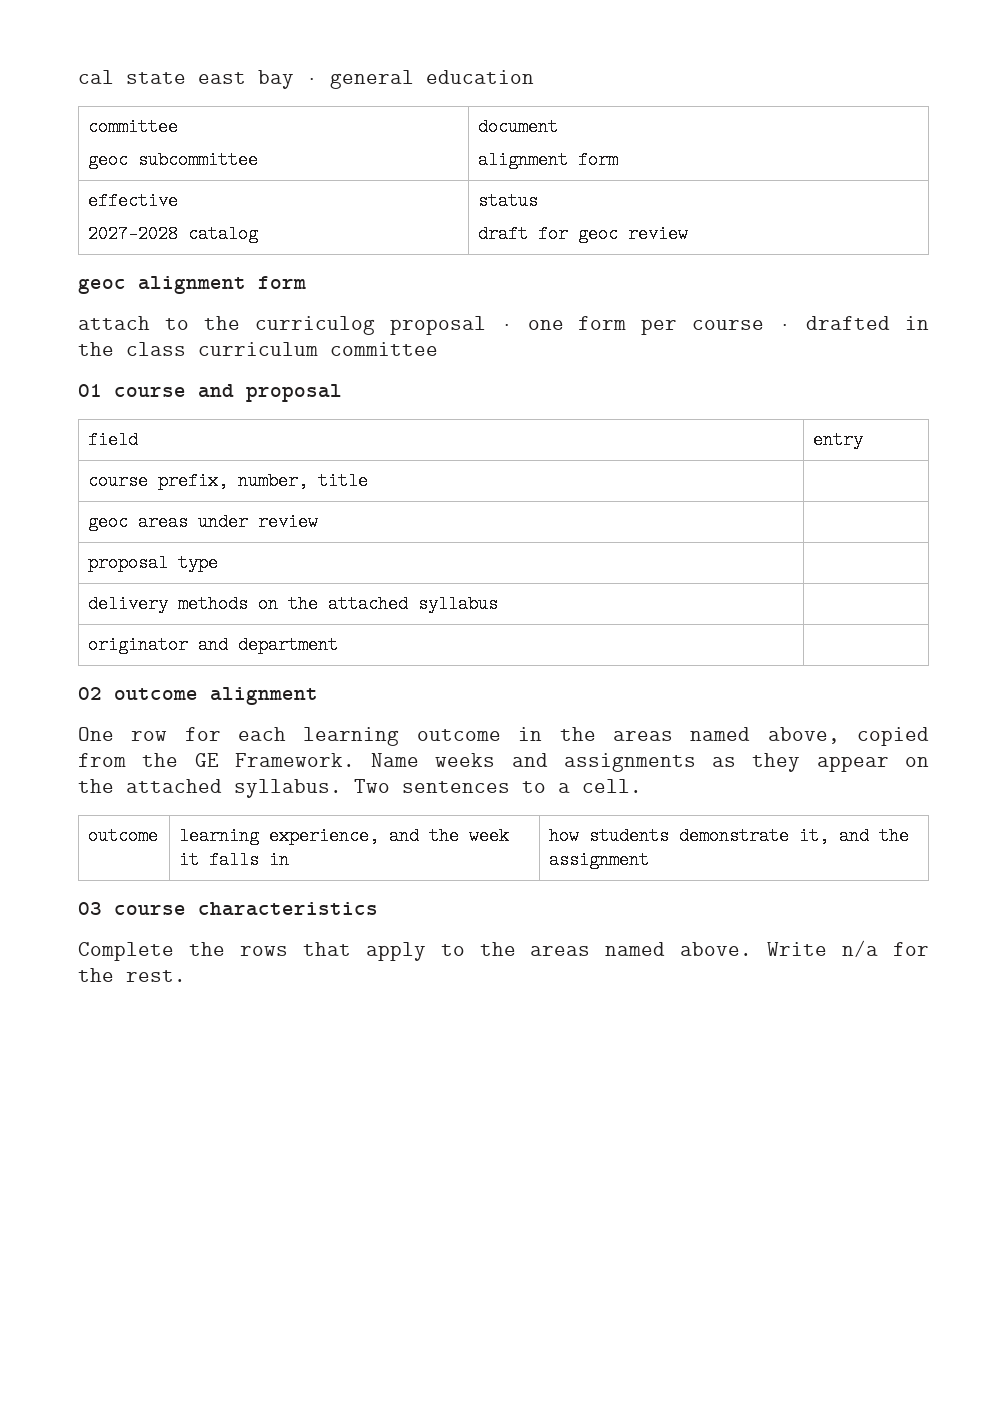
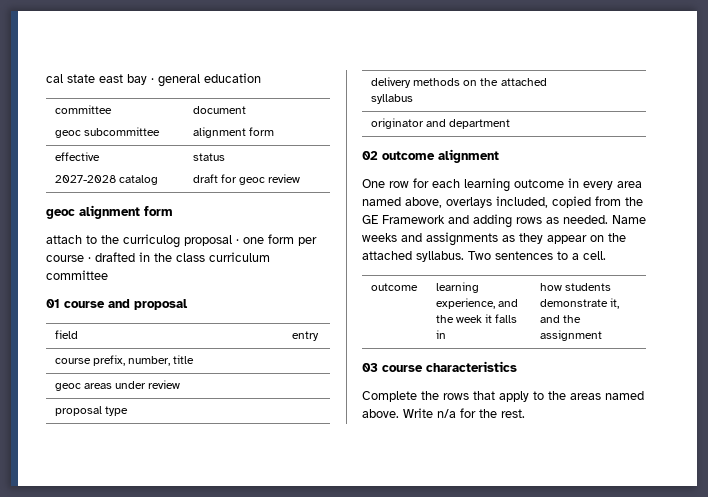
[559,727,930,746] [78,753,355,767] the areas named above, copied from the GE Framework. -> [583,181,642,190] [362,196,643,208] [362,214,608,228] every area named above, overlays included, copied from the GE Framework and adding rows as needed.

